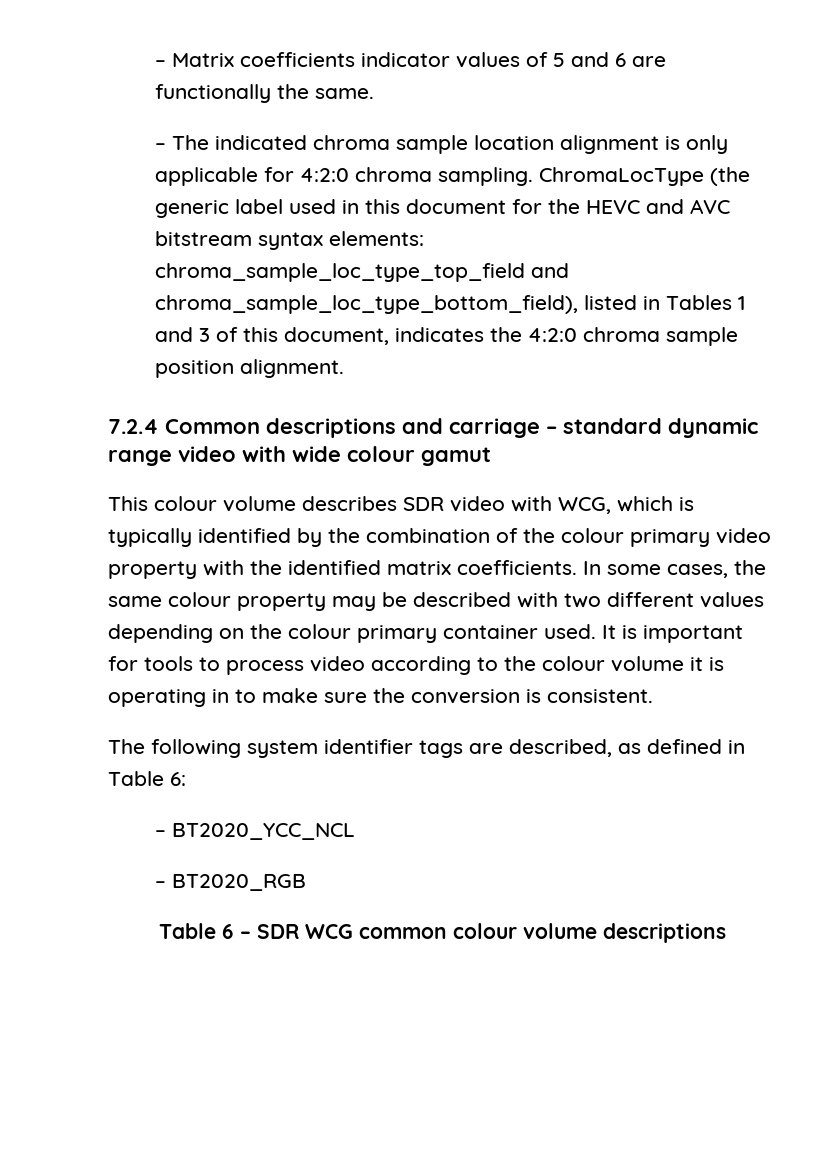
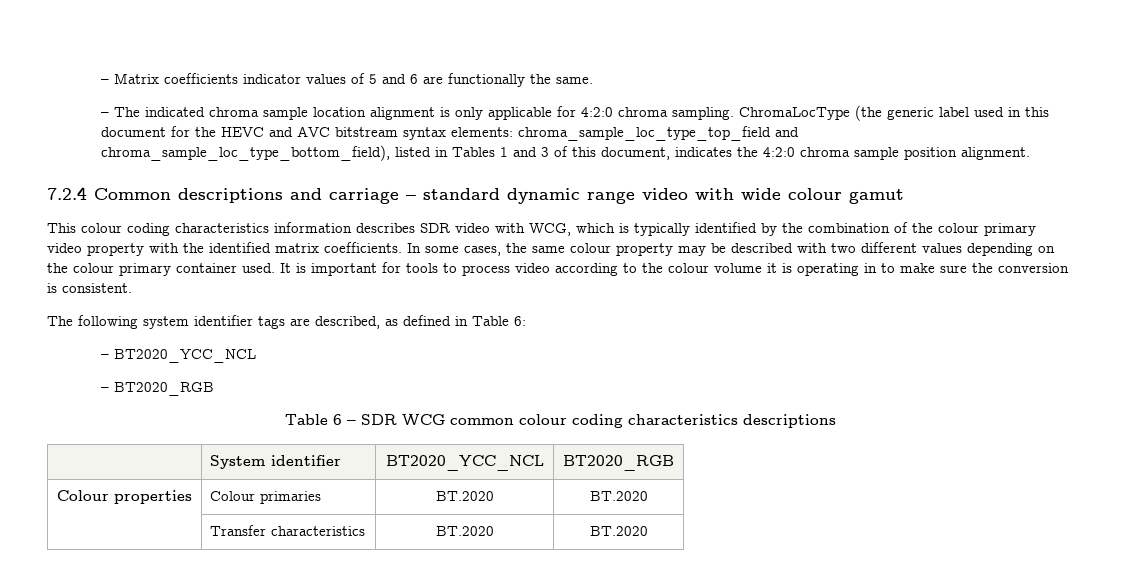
[223,496,296,512] volume -> [127,222,352,236] coding characteristics information
[522,923,726,943] volume descriptions -> [572,414,836,428] [210,455,342,469] [385,455,544,471] [563,455,674,471] [57,490,192,504] [210,491,322,504] [435,491,494,501] [589,491,648,501] [210,525,366,536] [435,526,494,536] [589,526,648,536] coding characteristics descriptions // | System identifier | BT2020_YCC_NCL | BT2020_RGB // Colour properties | Colour primaries | BT.2020 | BT.2020 // | Transfer characteristics | BT.2020 | BT.2020

